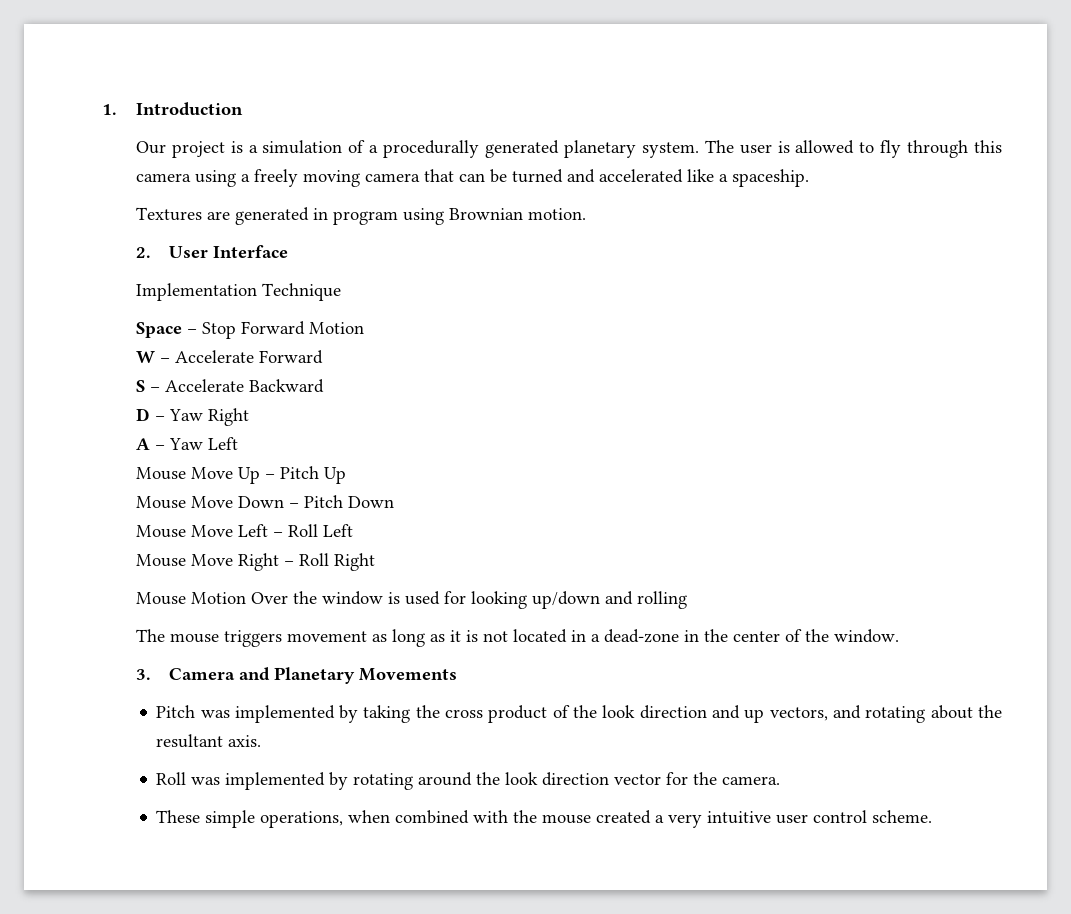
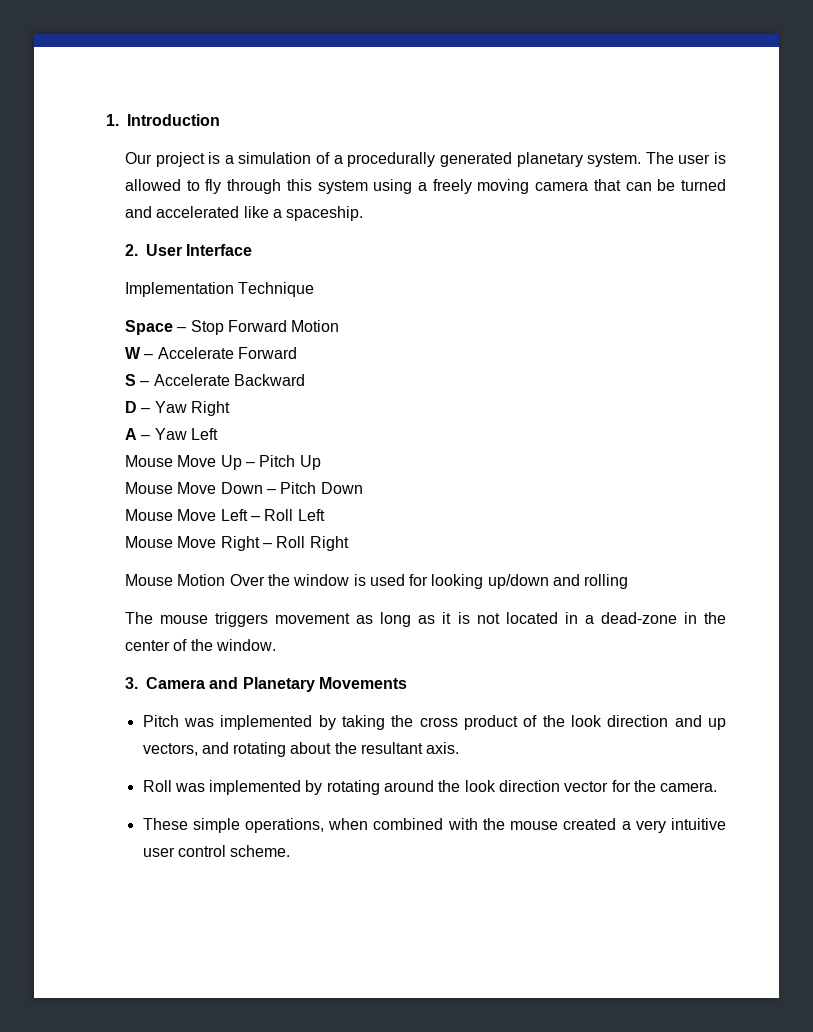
[135,173,191,182] camera -> [317,180,368,194] system
[135,207,586,225] // Textures are generated in program using Brownian motion. -> (364, 213) none

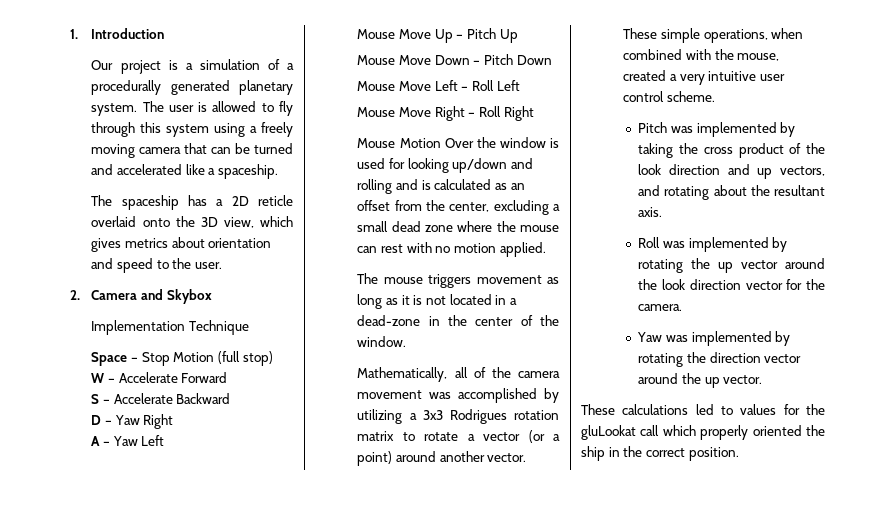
[124,244,253,256] 2. User Interface -> [91,195,294,210] [91,216,293,228] [91,237,272,252] [91,258,222,273] [70,289,212,304] The spaceship has a 2D reticle overlaid onto the 3D view, which gives metrics about orientation and speed to the user. // 2. Camera and Skybox
[227,320,340,332] Forward Motion -> [173,351,273,366] Motion (full stop)
(629, 581) none -> [396,179,525,190] [357,200,560,215] [357,221,559,232] [357,242,546,257] and is calculated as an offset from the center, excluding a small dead zone where the mouse can rest with no motion applied.
[124,677,407,692] 3. Camera and Planetary Movements -> [357,367,560,382] [357,388,559,403] [357,409,559,424] [357,430,560,443] [357,451,527,466] [623,28,804,43] [623,49,780,61] [623,70,785,85] [623,91,716,102] Mathematically, all of the camera movement was accomplished by utilizing a 3x3 Rodrigues rotation matrix to rotate a vector (or a point) around another vector. These simple operations, when combined with the mouse, created a very intuitive user control scheme.
(380, 787) none -> [691,258,779,273] the up vector
[142,818,727,833] [142,845,291,857] These simple operations, when combined with the mouse created a very intuitive user control scheme. -> [637,331,791,346] [638,352,802,367] [638,373,763,388] [581,404,825,415] [581,425,825,440] [581,446,739,461] Yaw was implemented by rotating the direction vector around the up vector. // These calculations led to values for the gluLookat call which properly oriented the ship in the correct position.

